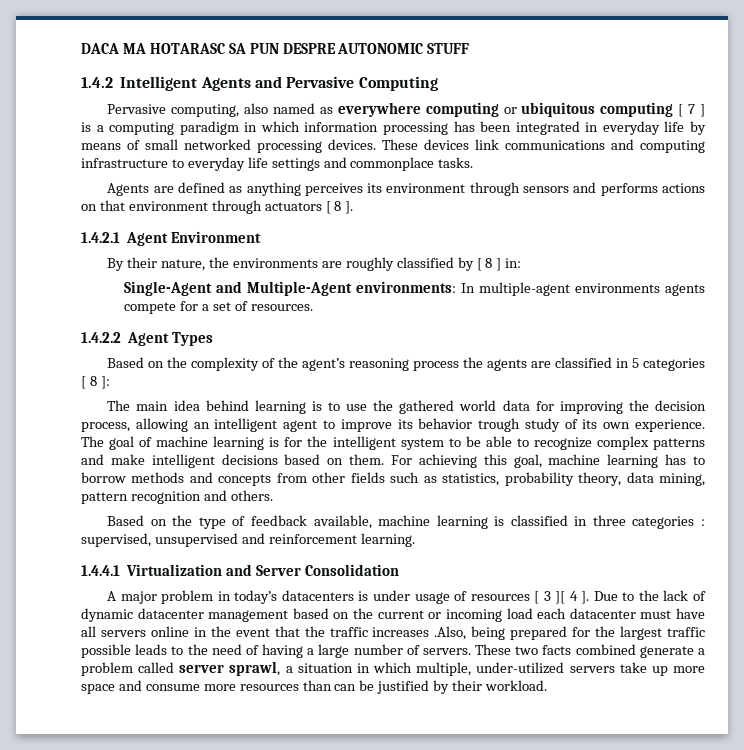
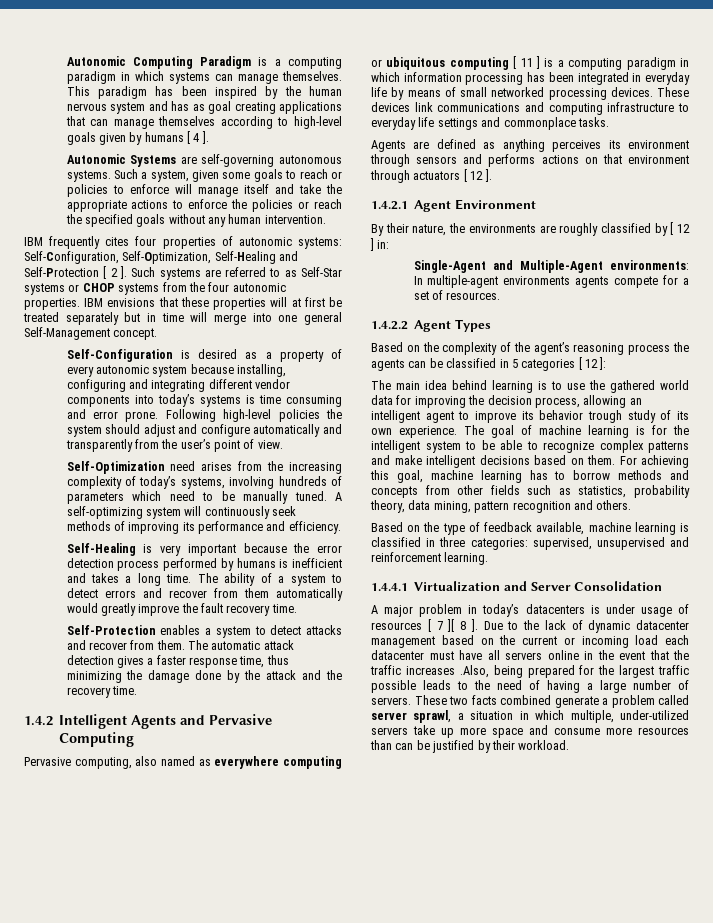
[81,43,470,54] DACA MA HOTARASC SA PUN DESPRE AUTONOMIC STUFF -> [66,56,342,69] [66,71,342,84] [66,86,342,99] [66,101,343,114] [65,116,342,129] [66,131,209,145] [66,154,343,167] [66,169,342,182] [66,184,342,197] [66,199,342,212] [65,214,326,227] [24,236,342,249] [24,251,299,264] [24,266,343,280] [24,282,286,295] [24,297,343,310] [23,312,342,325] [24,327,158,340] [66,349,343,362] [66,364,287,377] [66,379,291,392] [66,394,342,407] [66,409,342,422] [66,424,342,437] [65,439,283,452] [66,461,343,474] [66,476,342,489] [66,491,342,504] [66,506,297,519] [66,521,341,534] [66,543,343,556] [66,558,343,571] [66,573,343,586] [66,588,343,601] [66,603,297,616] [66,625,343,638] [66,640,294,650] [66,655,289,668] [66,670,342,683] [66,686,137,698] Autonomic Computing Paradigm is a computing paradigm in which systems can manage themselves. This paradigm has been inspired by the human nervous system and has as goal creating applications that can manage themselves according to high-level goals given by humans [ 4 ]. // Autonomic Systems are self-governing autonomous systems. Such a system, given some goals to reach or policies to enforce will manage itself and take the appropriate actions to enforce the policies or reach the specified goals without any human intervention. // IBM frequently cites four properties of autonomic systems: Self-Configuration, Self-Optimization, Self-Healing and Self-Protection [ 2 ]. Such systems are referred to as Self-Star systems or CHOP systems from the four autonomic properties. IBM envisions that these properties will at first be treated separately but in time will merge into one general Self-Management concept. // Self-Configuration is desired as a property of every autonomic system because installing, configuring and integrating different vendor components into today’s systems is time consuming and error prone. Following high-level policies the system should adjust and configure automatically and transparently from the user’s point of view. // Self-Optimization need arises from the increasing complexity of today’s systems, involving hundreds of parameters which need to be manually tuned. A self-optimizing system will continuously seek methods of improving its performance and efficiency. // Self-Healing is very important because the error detection process performed by humans is inefficient and takes a long time. The ability of a system to detect errors and recover from them automatically would greatly improve the fault recovery time. // Self-Protection enables a system to detect attacks and recover from them. The automatic attack detection gives a faster response time, thus minimizing the damage done by the attack and the recovery time.
[688,104,696,114] 7 -> [520,58,533,67] 11
[334,201,342,211] 8 -> [470,171,484,180] 12
[485,258,493,268] 8 -> [677,224,690,233] 12
[531,361,552,368] are -> [408,358,443,368] can be
[89,376,97,386] 8 -> [585,359,598,368] 12
[632,516,706,529] categories : -> [470,538,528,550] categories:
[543,591,578,604] 3 ][ 4 -> [436,619,466,632] 7 ][ 8

